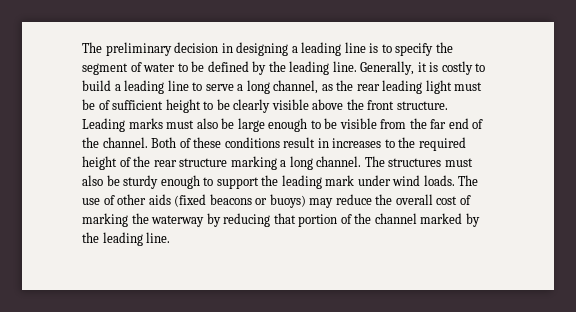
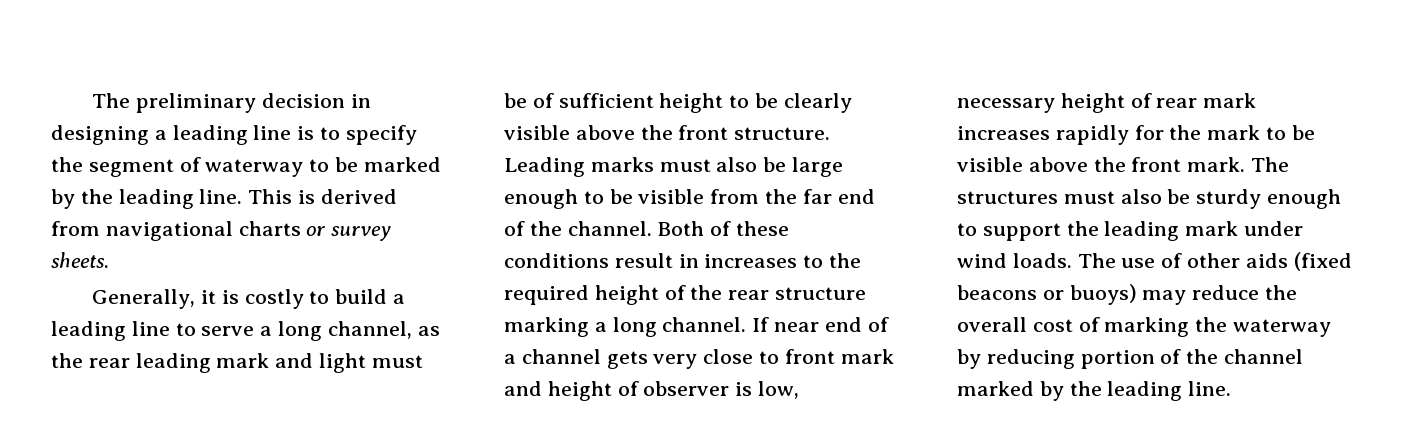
[143,61,357,75] water to be defined by the leading line. -> [205,157,441,177] [51,189,397,209] [51,221,392,241] [51,252,109,268] waterway to be marked by the leading line. This is derived from navigational charts or survey sheets. //
(423, 87) none -> [216,353,314,368] mark and
(362, 161) none -> [752,317,889,332] [504,349,894,369] [504,381,800,401] [957,93,1257,113] [957,125,1315,145] [957,157,1246,172] If near end of a channel gets very close to front mark and height of observer is low, necessary height of rear mark increases rapidly for the mark to be visible above the front mark.
[273,213,296,224] that -> (1075, 359) none

